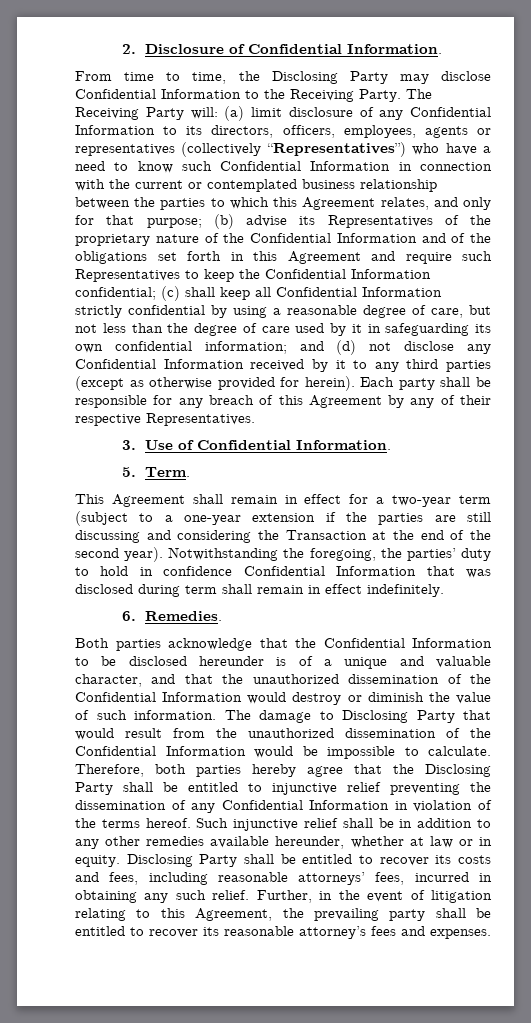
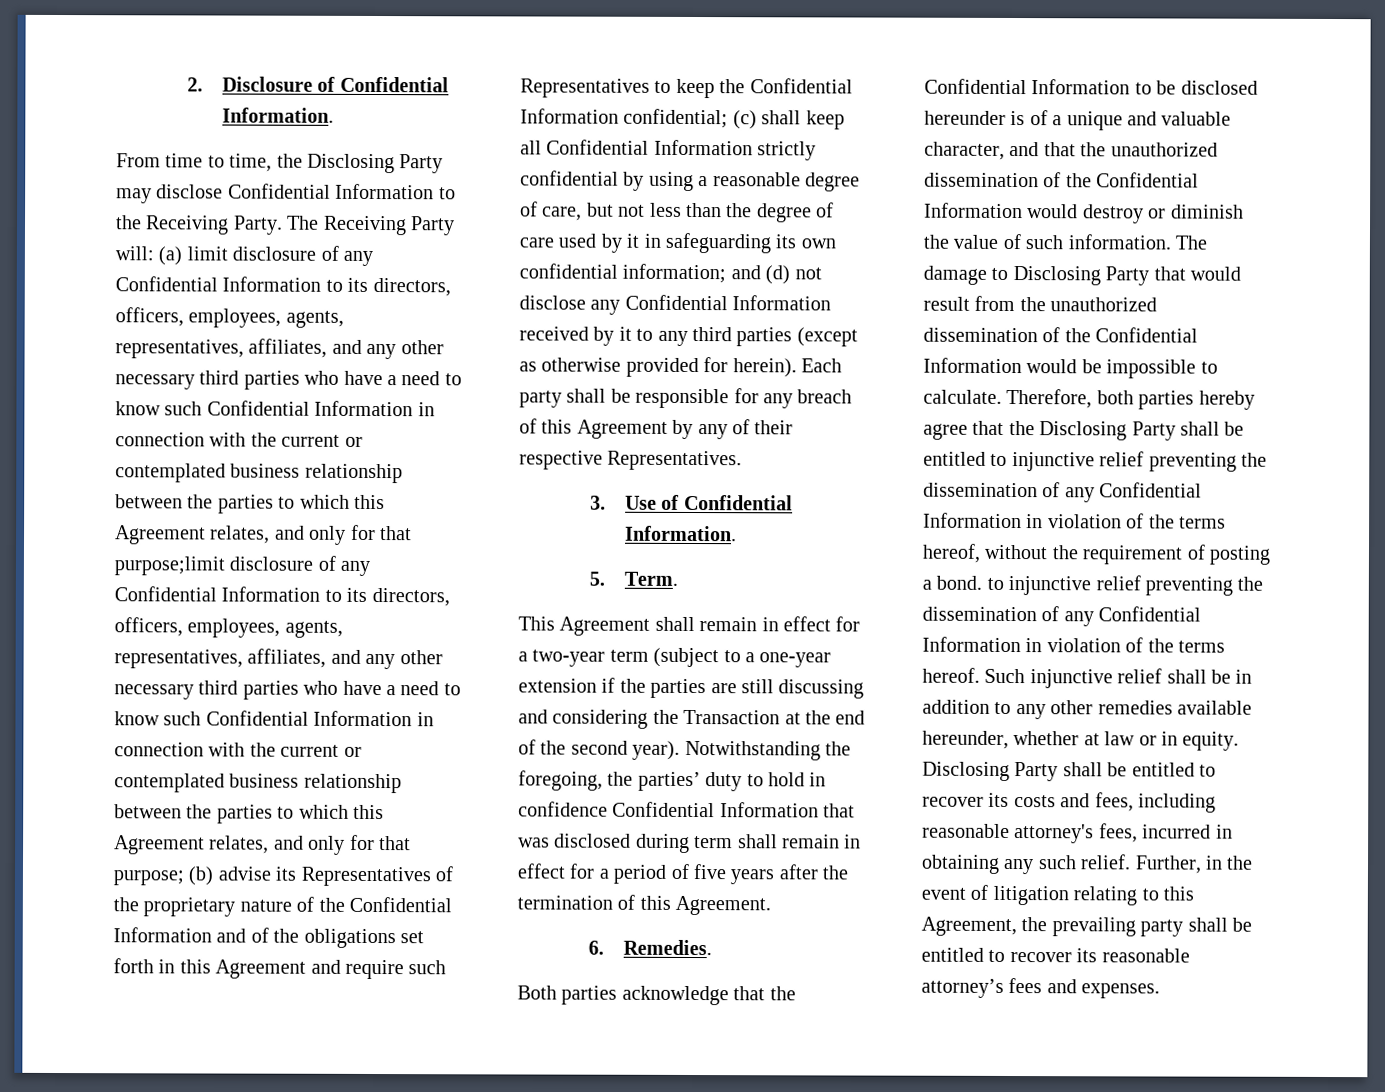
[424,126,492,138] [75,142,406,157] agents or representatives (collectively “Representatives”) -> [285,310,344,328] [115,338,444,360] [115,370,462,390] [115,400,435,417] [115,432,363,447] [115,463,403,484] [115,494,385,514] [115,524,412,545] [114,555,371,576] [114,586,450,607] [114,617,343,638] [114,648,443,670] [114,680,299,700] agents, representatives, affiliates, and any other necessary third parties who have a need to know such Confidential Information in connection with the current or contemplated business relationship between the parties to which this Agreement relates, and only for that purpose;limit disclosure of any Confidential Information to its directors, officers, employees, agents, representatives, affiliates, and any other necessary third parties
[367,584,444,597] indefinitely. -> [569,863,849,885] [517,894,772,916] for a period of five years after the termination of this Agreement.
(140, 823) none -> [922,543,1271,565] [922,575,1264,596] [922,606,1202,627] [922,636,1225,653] hereof, without the requirement of posting a bond. to injunctive relief preventing the dissemination of any Confidential Information in violation of the terms
[298,872,366,885] attorneys’ -> [1014,824,1095,844] attorney's

